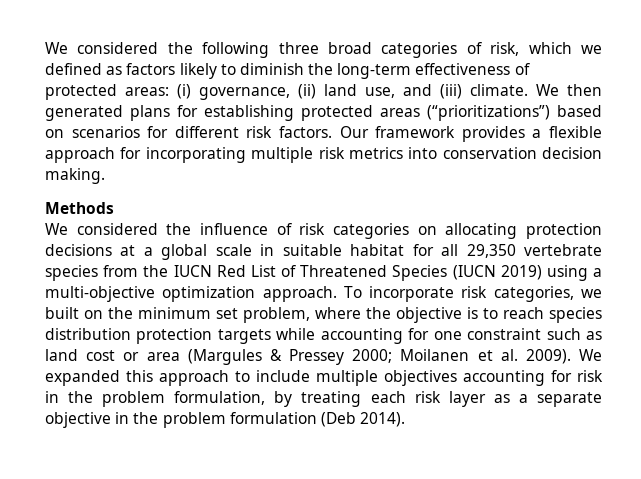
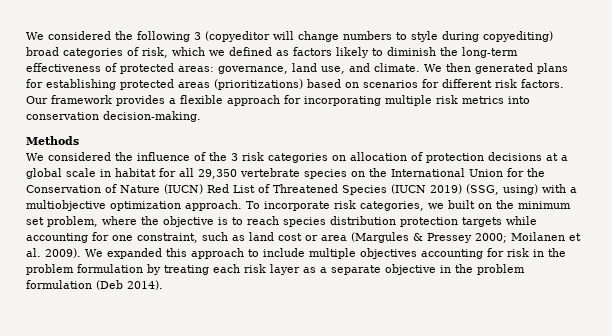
[278,42,319,54] three -> [194,31,553,42] 3 (copyeditor will change numbers to style during copyediting)
[177,84,316,100] (i) governance, (ii) -> [218,66,288,74] governance,
[440,84,462,99] (iii) -> (370, 67) none
[427,105,550,121] (“prioritizations”) -> [214,79,303,90] (prioritizations)
[542,147,602,159] [45,168,105,184] decision making. -> [103,111,201,122] decision-making.
(292, 229) none -> [209,152,238,161] the 3
[445,223,518,239] allocating -> [350,152,423,161] allocation of
[282,244,342,256] suitable -> (111, 173) none
[103,265,212,277] from the IUCN -> [351,168,545,177] [26,184,203,194] on the International Union for the Conservation of Nature (IUCN)
[546,265,602,281] [45,286,155,302] using a multi-objective -> [466,184,577,195] [26,200,106,211] (SSG, using) with a multiobjective
[467,328,542,340] constraint -> [137,233,198,243] constraint,
[174,391,266,405] formulation, -> [77,264,143,273] formulation

